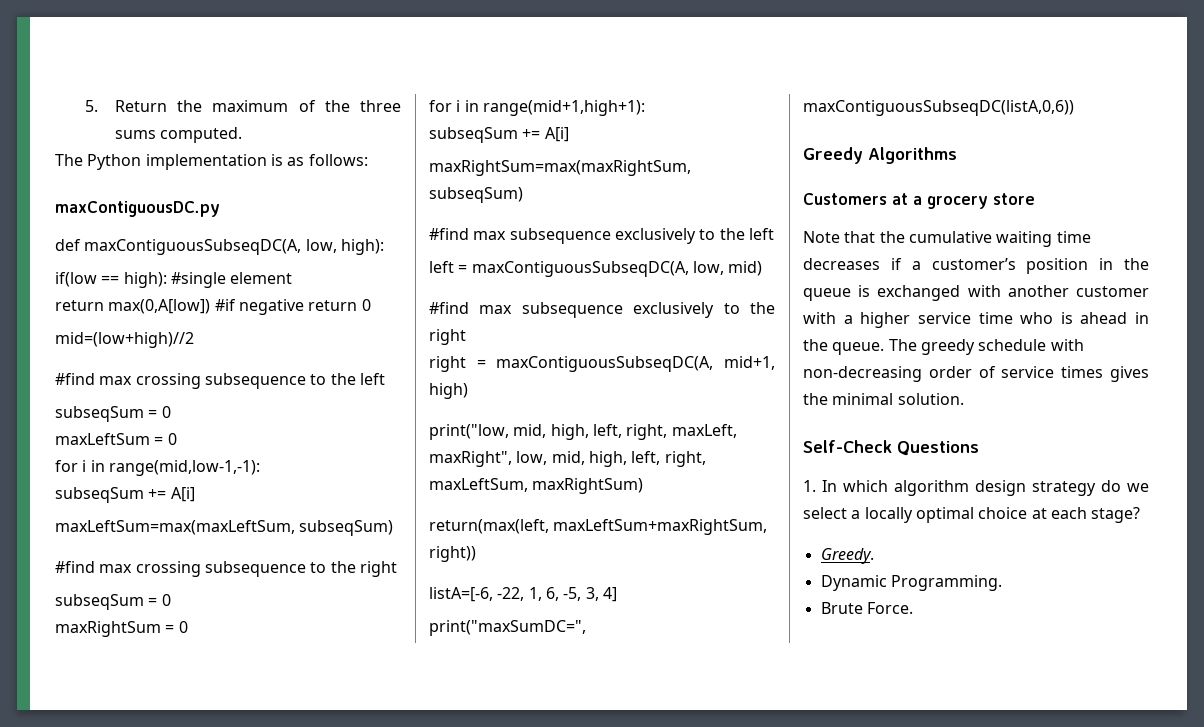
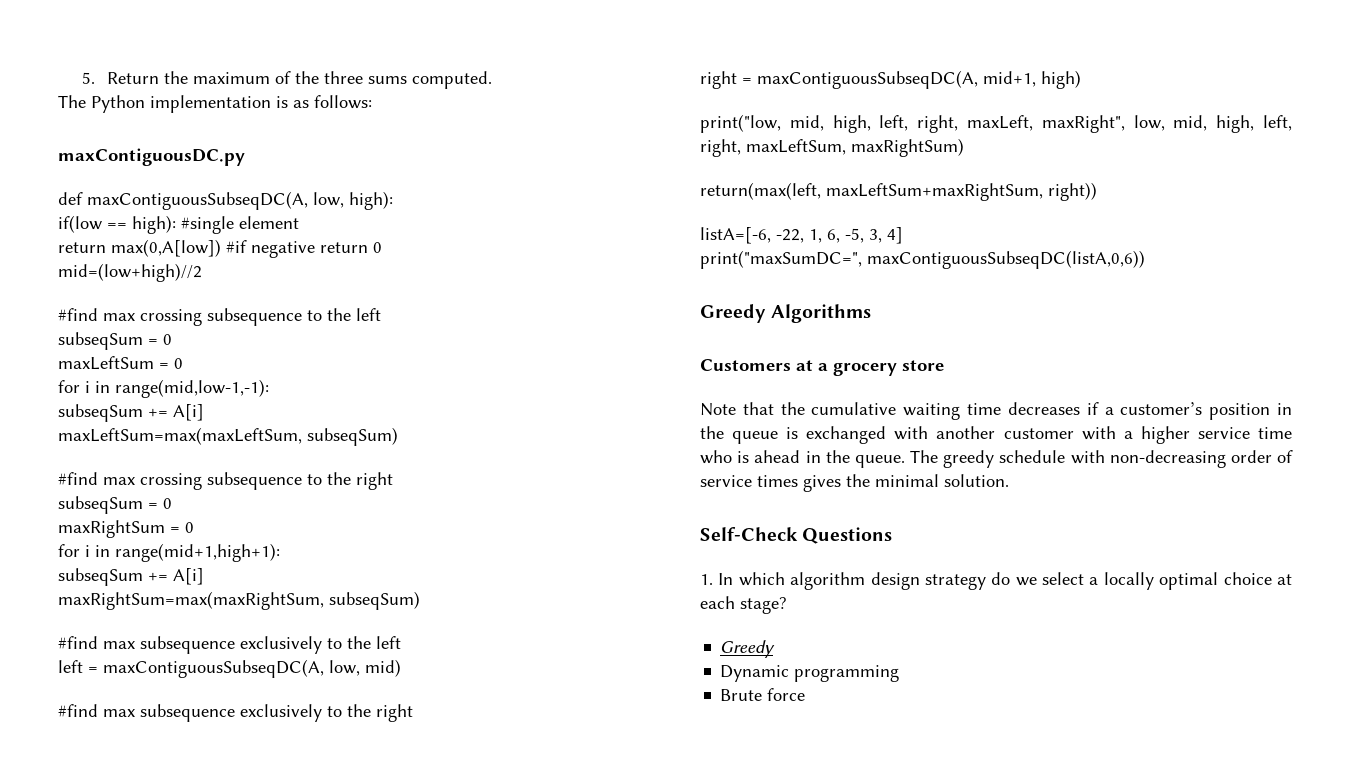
[820,548,874,564] Greedy. -> [720,640,776,658] Greedy
[890,575,1002,591] Programming. -> [794,665,900,682] programming
[866,602,913,614] Force. -> [767,688,806,701] force

